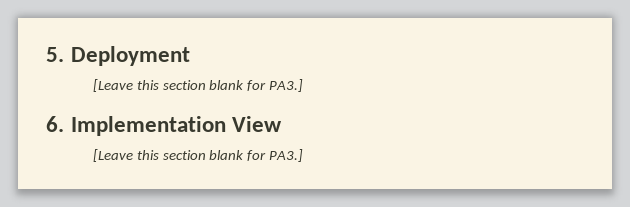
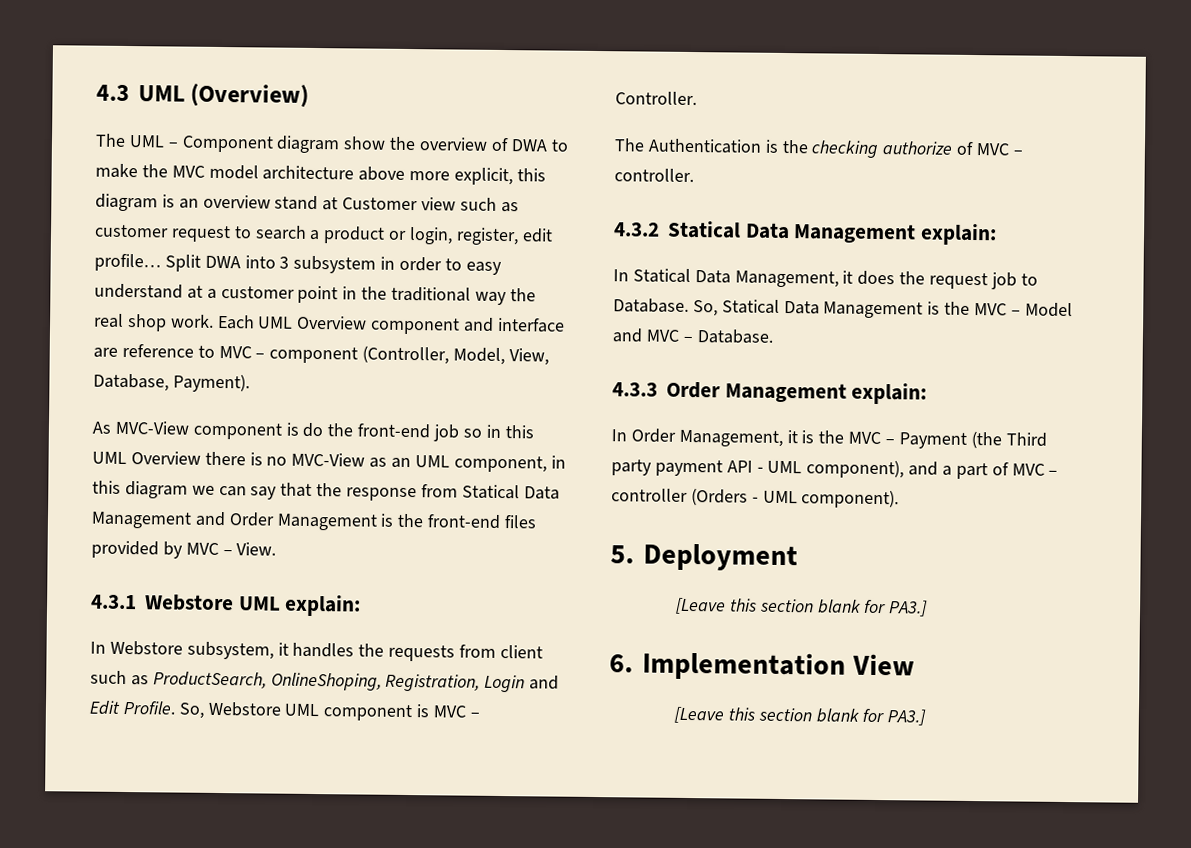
(46, 54) none -> [96,83,310,107] [95,133,569,154] [95,163,546,186] [95,193,519,213] [94,224,553,246] [94,253,502,275] [94,283,536,306] [93,313,565,335] [93,343,549,366] [93,373,250,393] [92,420,534,442] [92,451,566,473] [92,480,560,502] [91,511,538,531] [91,540,277,559] [91,594,362,617] [90,640,543,662] [90,670,560,693] [89,700,480,722] [615,91,697,106] [614,138,1023,159] [614,168,694,183] [614,220,998,246] [613,268,1038,290] [613,298,1073,319] [612,328,774,344] [612,381,928,405] [611,428,1047,449] [611,459,1059,480] [611,488,900,509] 4.3 UML (Overview) // The UML – Component diagram show the overview of DWA to make the MVC model architecture above more explicit, this diagram is an overview stand at Customer view such as customer request to search a product or login, register, edit profile… Split DWA into 3 subsystem in order to easy understand at a customer point in the traditional way the real shop work. Each UML Overview component and interface are reference to MVC – component (Controller, Model, View, Database, Payment). // As MVC-View component is do the front-end job so in this UML Overview there is no MVC-View as an UML component, in this diagram we can say that the response from Statical Data Management and Order Management is the front-end files provided by MVC – View. // 4.3.1 Webstore UML explain: // In Webstore subsystem, it handles the requests from client such as ProductSearch, OnlineShoping, Registration, Login and Edit Profile. So, Webstore UML component is MVC – Controller. // The Authentication is the checking authorize of MVC – controller. // 4.3.2 Statical Data Management explain: // In Statical Data Management, it does the request job to Database. So, Statical Data Management is the MVC – Model and MVC – Database. // 4.3.3 Order Management explain: // In Order Management, it is the MVC – Payment (the Third party payment API - UML component), and a part of MVC – controller (Orders - UML component). //

